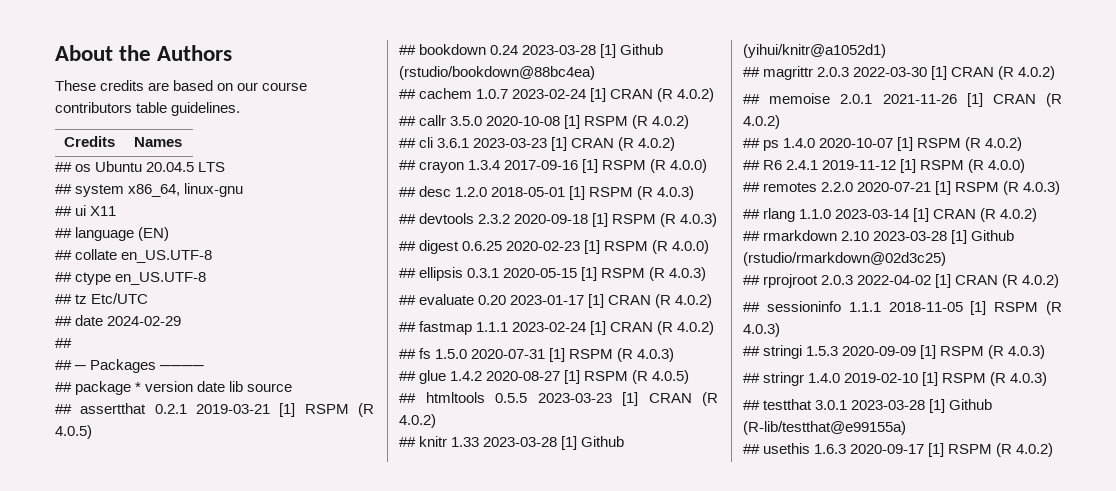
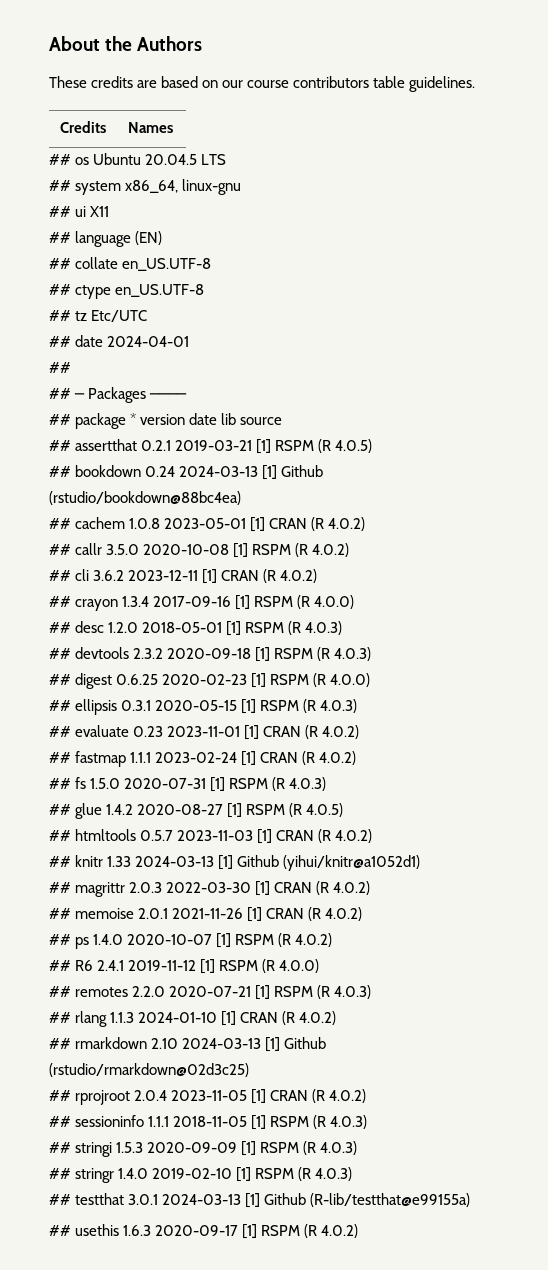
[107,316,182,326] 2024-02-29 -> [107,336,190,347] 2024-04-01
[522,45,597,55] 2023-03-28 -> [179,466,259,477] 2024-03-13
[476,89,587,99] 1.0.7 2023-02-24 -> [129,518,247,529] 1.0.8 2023-05-01
[437,138,548,148] 3.6.1 2023-03-23 -> [93,570,199,581] 3.6.2 2023-12-11
[478,295,585,305] 0.20 2023-01-17 -> [133,726,241,737] 0.23 2023-11-01
[495,393,612,403] 0.5.5 2023-03-23 -> [140,830,254,841] 0.5.7 2023-11-03
[483,437,558,447] 2023-03-28 -> [135,856,215,867] 2024-03-13
[799,209,910,219] 1.1.0 2023-03-14 -> [110,1012,218,1023] 1.1.3 2024-01-10
[873,231,948,241] 2023-03-28 -> [182,1038,262,1049] 2024-03-13
[821,275,932,285] 2.0.3 2022-04-02 -> [134,1090,248,1101] 2.0.4 2023-11-05
[851,400,926,410] 2023-03-28 -> [162,1194,242,1205] 2024-03-13

